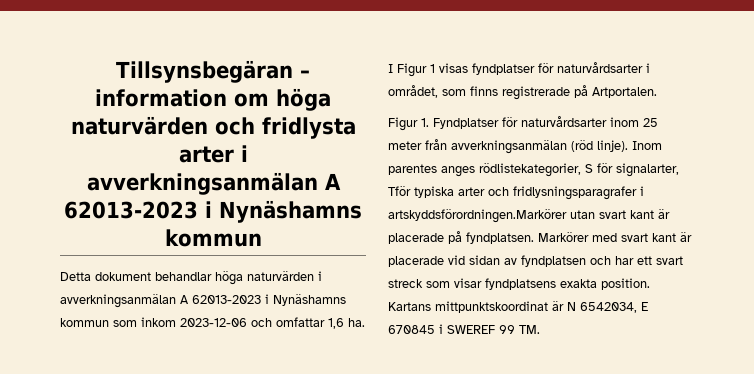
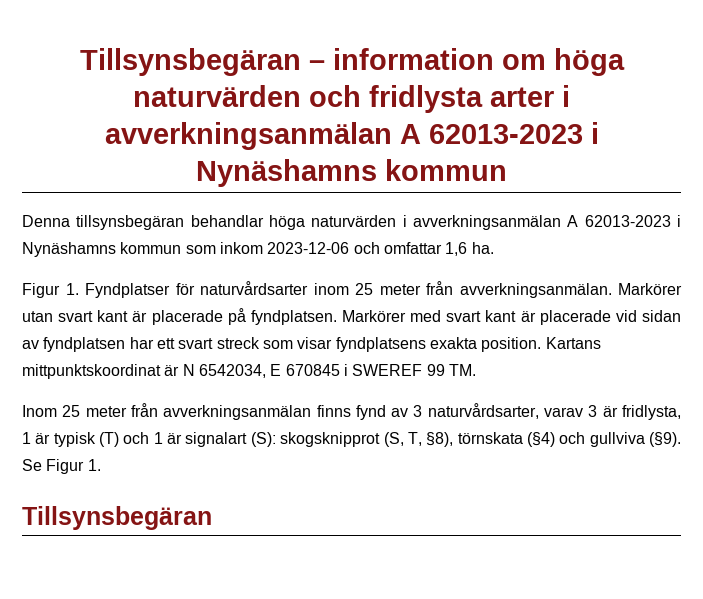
[60,272,151,281] Detta dokument -> [22,215,185,230] Denna tillsynsbegäran
[388,62,650,77] [388,85,657,100] I Figur 1 visas fyndplatser för naturvårdsarter i området, som finns registrerade på Artportalen. -> (494, 248) none
[451,140,662,154] [388,163,679,177] [388,186,644,200] [388,209,567,223] avverkningsanmälan (röd linje). Inom parentes anges rödlistekategorier, S för signalarter, Tför typiska arter och fridlysningsparagrafer i artskyddsförordningen.Markörer -> [459,283,682,298] avverkningsanmälan. Markörer
[590,256,611,265] och -> (126, 344) none
(540, 329) none -> [22,403,681,420] [22,432,682,447] [22,459,101,474] [22,506,212,530] // Inom 25 meter från avverkningsanmälan finns fynd av 3 naturvårdsarter, varav 3 är fridlysta, 1 är typisk (T) och 1 är signalart (S): skogsknipprot (S, T, §8), törnskata (§4) och gullviva (§9). Se Figur 1. // Tillsynsbegäran

